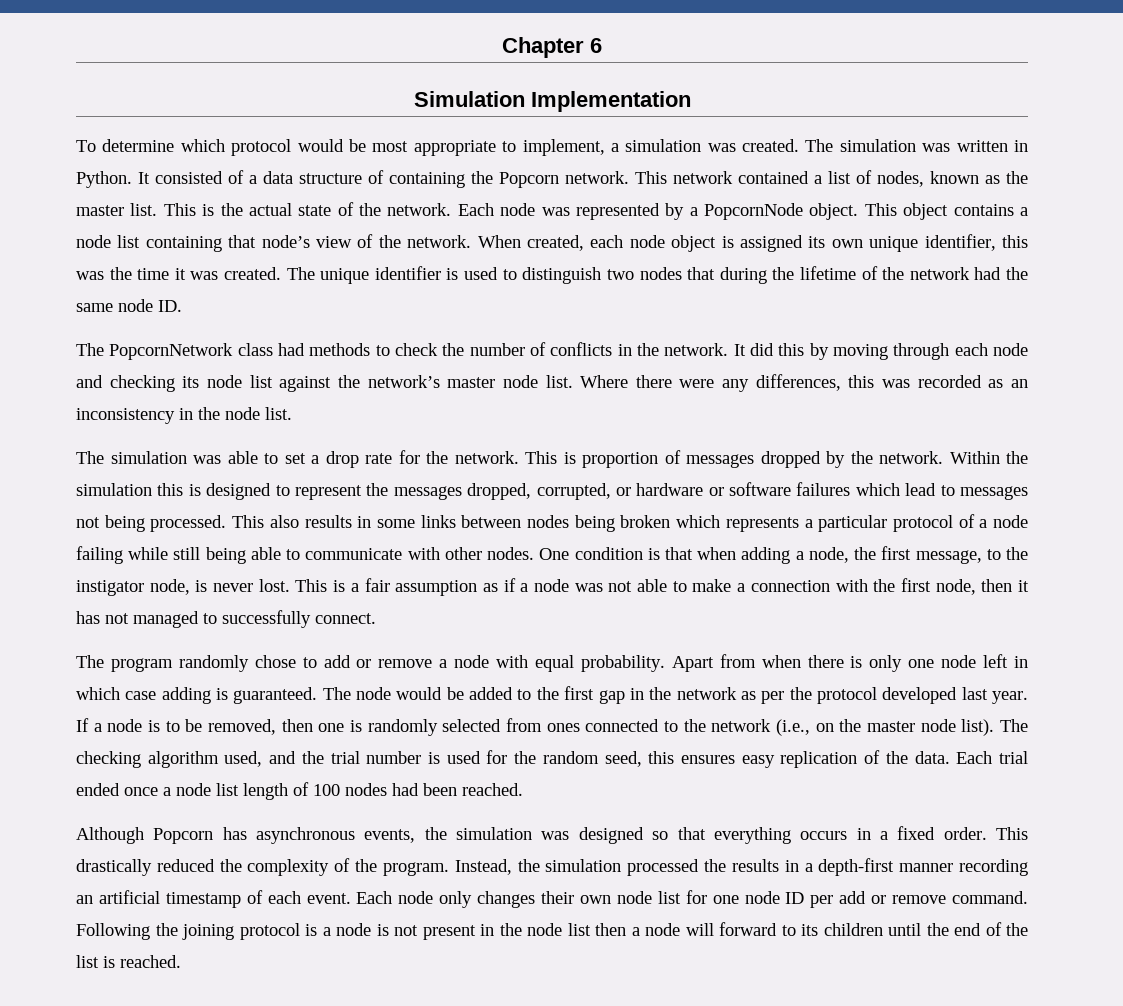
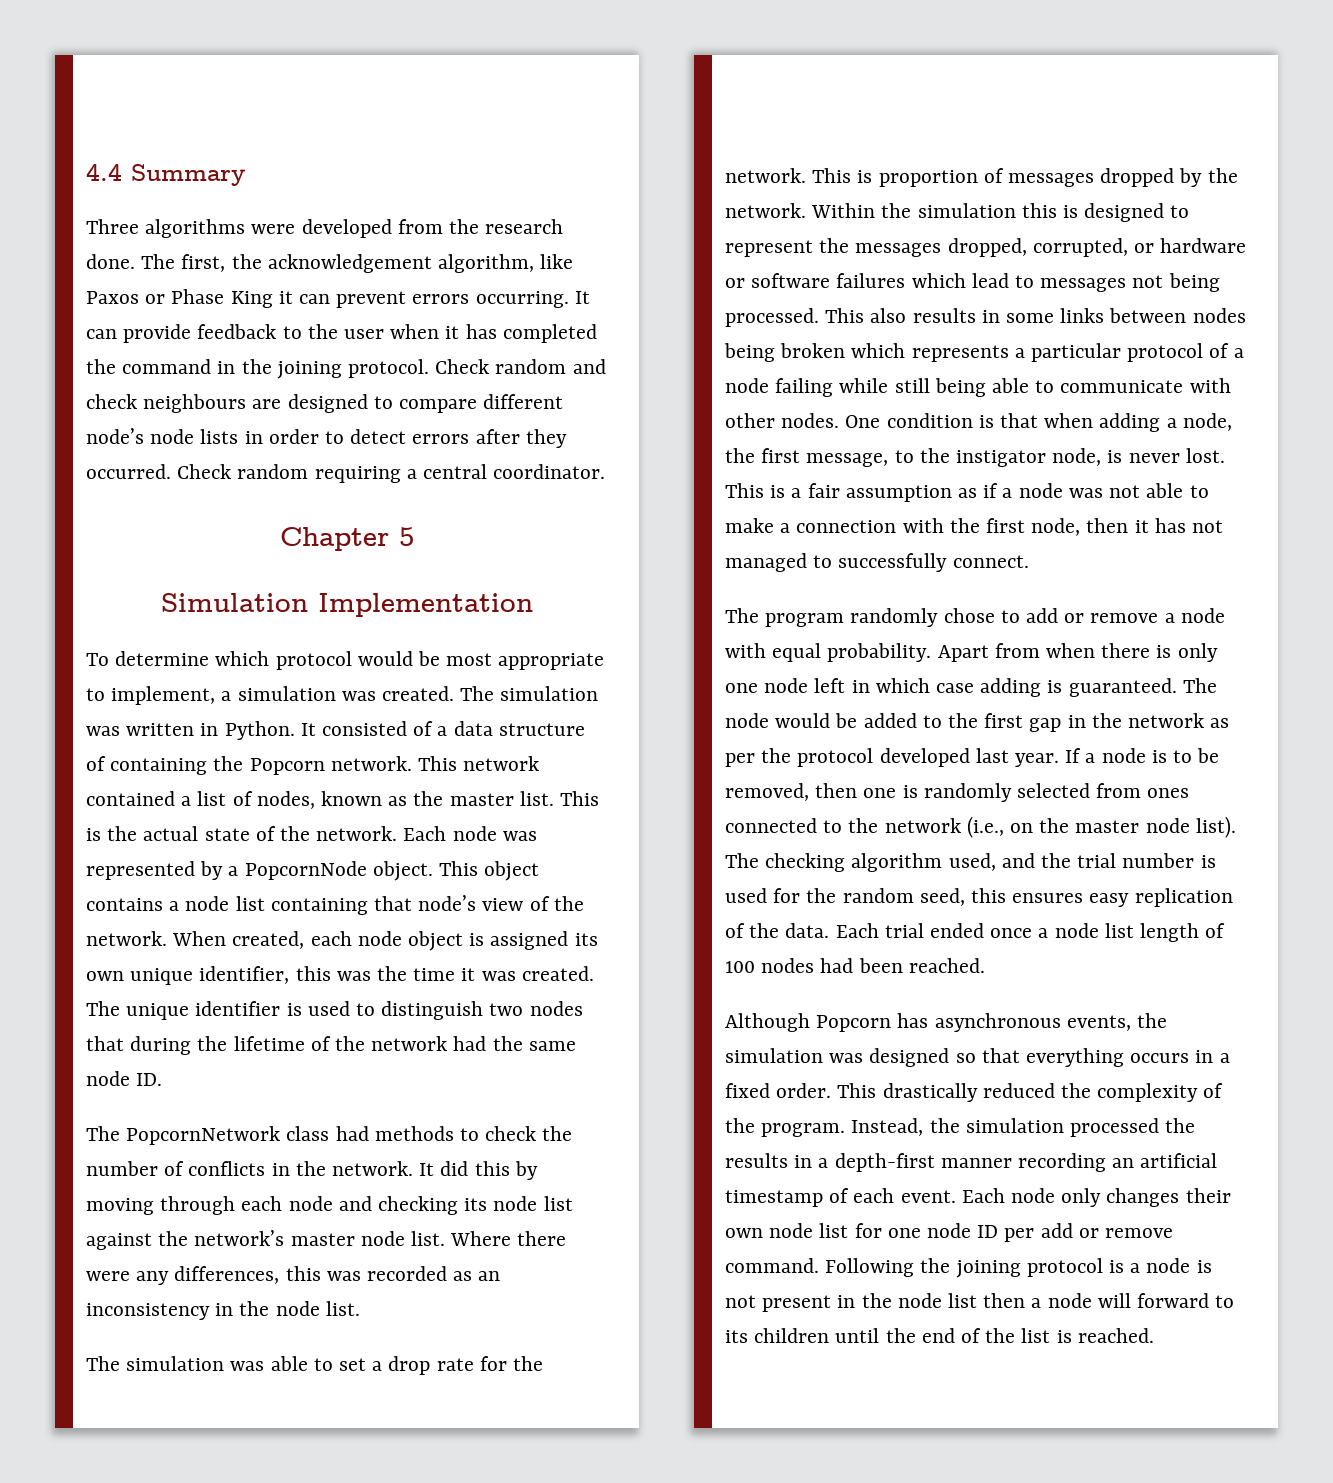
[502,37,602,58] Chapter 6 -> [86,163,246,186] [86,219,564,238] [86,254,574,273] [86,289,590,308] [86,324,597,343] [86,359,606,379] [86,394,564,413] [86,428,567,448] [86,464,606,483] [279,527,415,551] 4.4 Summary // Three algorithms were developed from the research done. The first, the acknowledgement algorithm, like Paxos or Phase King it can prevent errors occurring. It can provide feedback to the user when it has completed the command in the joining protocol. Check random and check neighbours are designed to compare different node’s node lists in order to detect errors after they occurred. Check random requiring a central coordinator. // Chapter 5

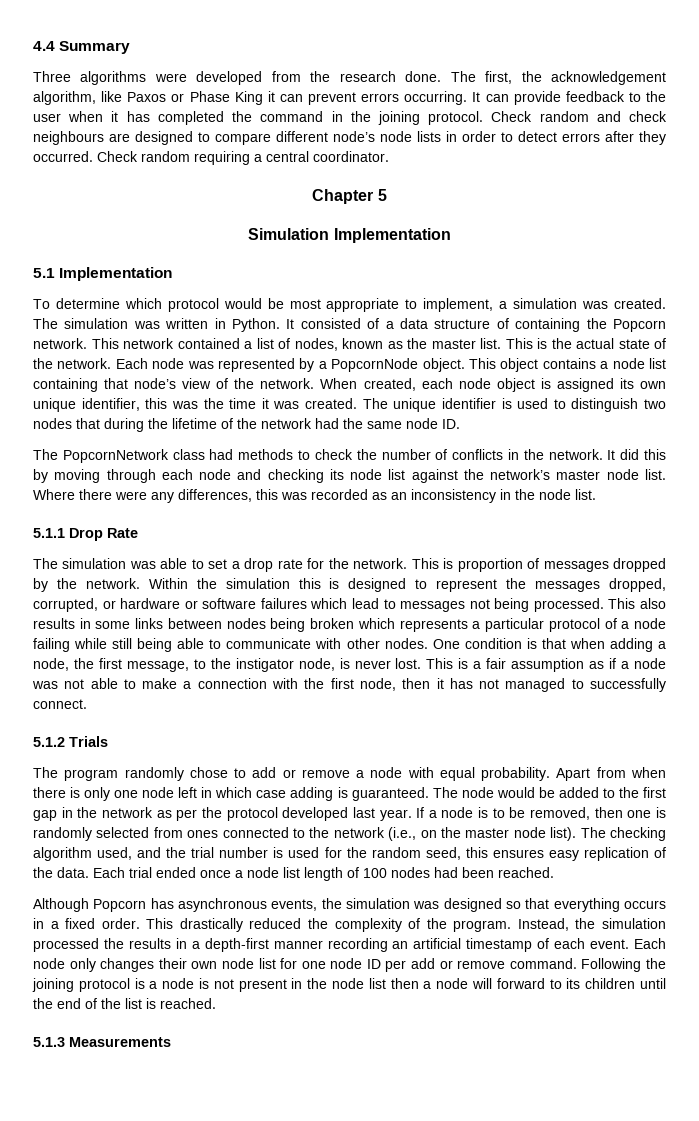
(533, 605) none -> [33,267,173,281] // 5.1 Implementation
(360, 1308) none -> [33,528,138,541] // 5.1.1 Drop Rate
(1029, 561) none -> [33,736,108,747] // 5.1.2 Trials
(1154, 1335) none -> [33,1037,171,1047] // 5.1.3 Measurements

